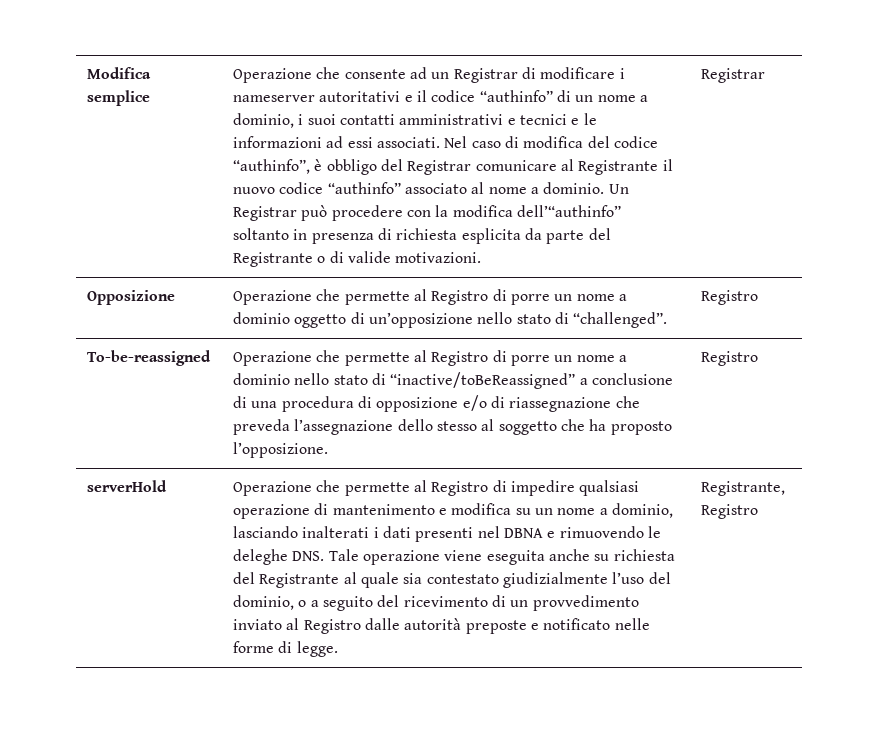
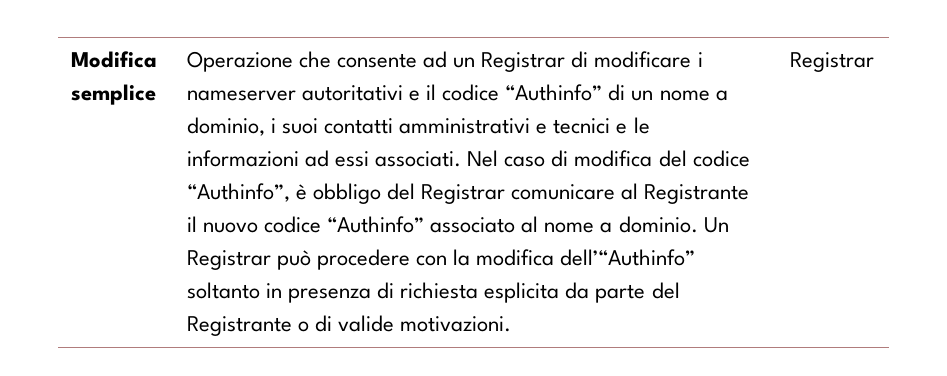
[479,90,553,102] “authinfo” -> [505,84,603,101] “Authinfo”
[233,159,311,174] “authinfo”, -> [186,183,290,202] “Authinfo”,
[327,182,401,194] “authinfo” -> [327,216,425,233] “Authinfo”
[517,205,622,217] dell’“authinfo” -> [560,249,696,266] dell’“Authinfo”
[87,290,176,305] [233,289,628,305] [233,312,668,328] [701,290,759,305] [87,350,212,366] [233,350,628,366] [233,372,674,389] [233,395,640,412] [233,419,672,435] [233,442,329,458] [701,351,759,366] [87,480,168,492] [233,480,640,496] [233,503,674,519] [233,526,662,542] [233,549,675,565] [233,572,671,588] [233,595,639,611] [233,618,650,634] [233,641,338,657] [701,481,786,496] [701,504,759,519] // Opposizione | Operazione che permette al Registro di porre un nome a dominio oggetto di un’opposizione nello stato di “challenged”. | Registro // To-be-reassigned | Operazione che permette al Registro di porre un nome a dominio nello stato di “inactive/toBeReassigned” a conclusione di una procedura di opposizione e/o di riassegnazione che preveda l’assegnazione dello stesso al soggetto che ha proposto l’opposizione. | Registro // serverHold | Operazione che permette al Registro di impedire qualsiasi operazione di mantenimento e modifica su un nome a dominio, lasciando inalterati i dati presenti nel DBNA e rimuovendo le deleghe DNS. Tale operazione viene eseguita anche su richiesta del Registrante al quale sia contestato giudizialmente l’uso del dominio, o a seguito del ricevimento di un provvedimento inviato al Registro dalle autorità preposte e notificato nelle forme di legge. | Registrante, Registro -> (874, 62) none

